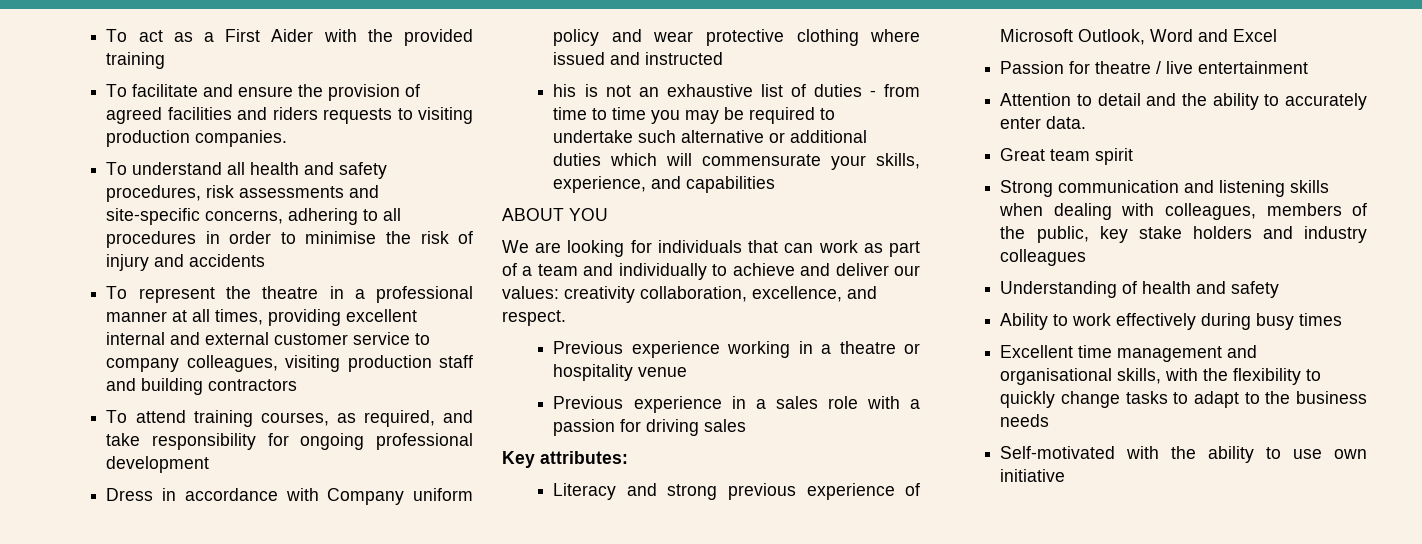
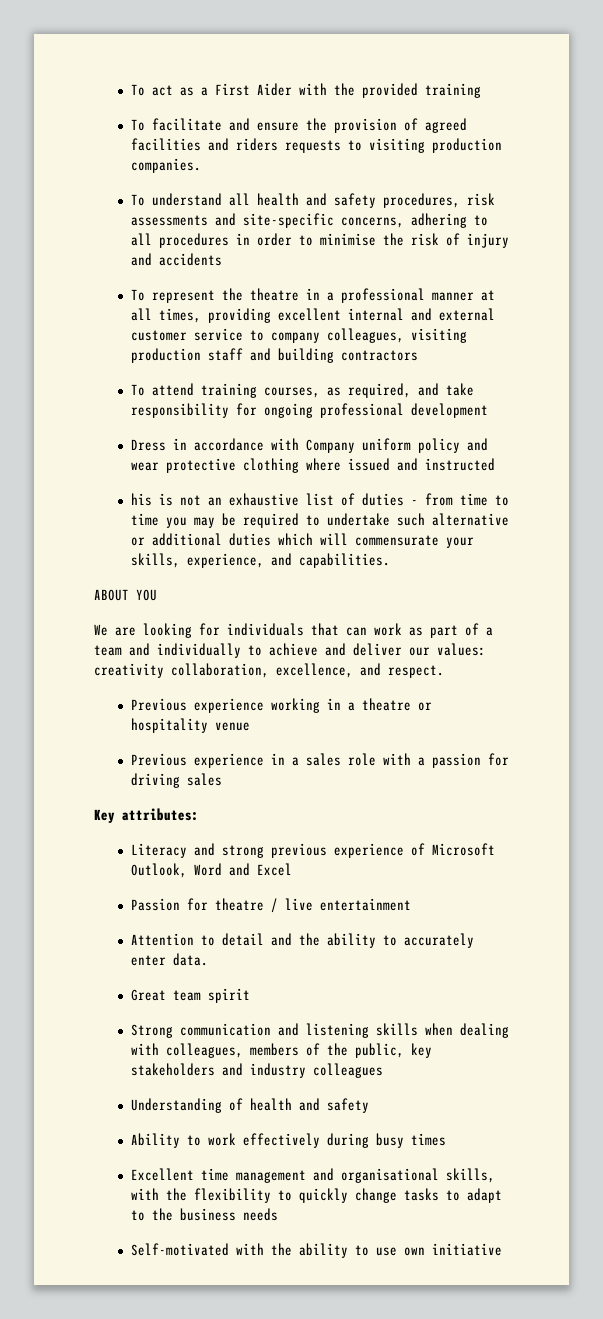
[686,176,776,193] capabilities -> [298,553,390,568] capabilities.
[1138,226,1252,239] stake holders -> [130,1063,215,1076] stakeholders

